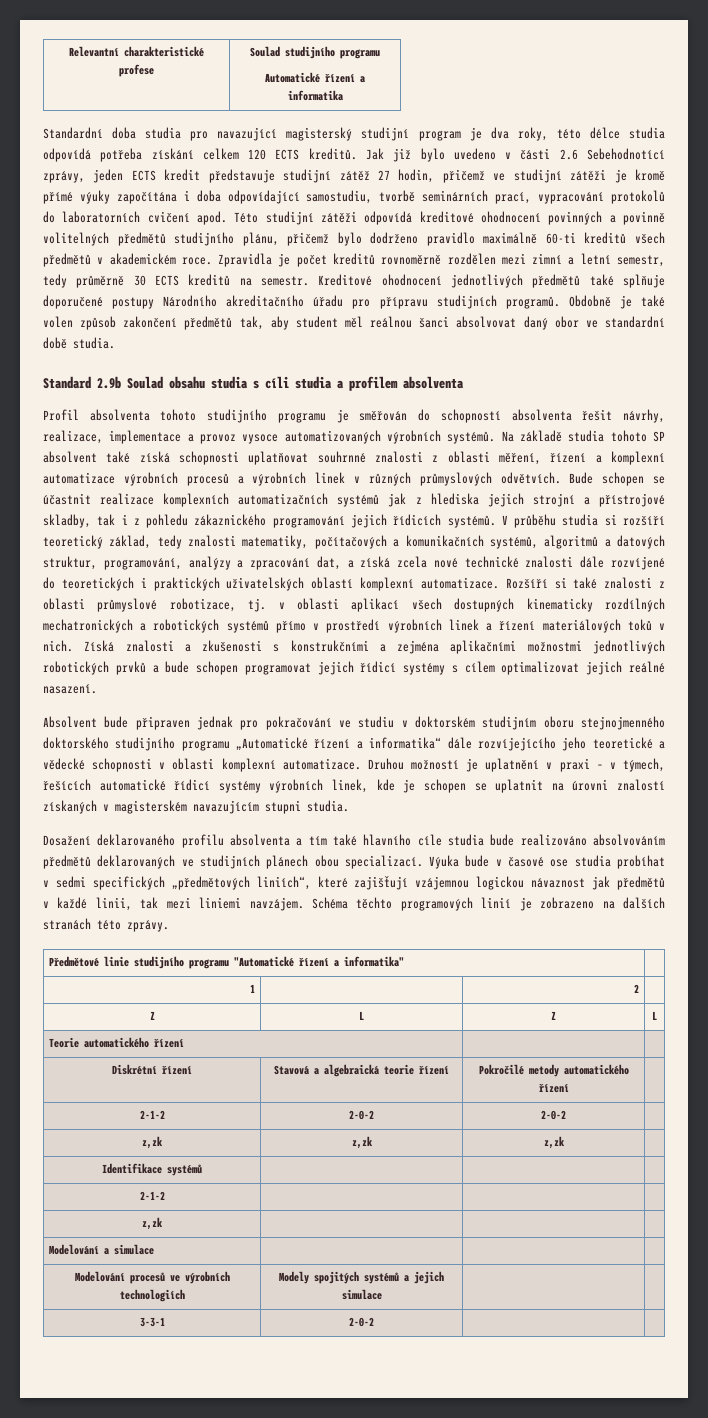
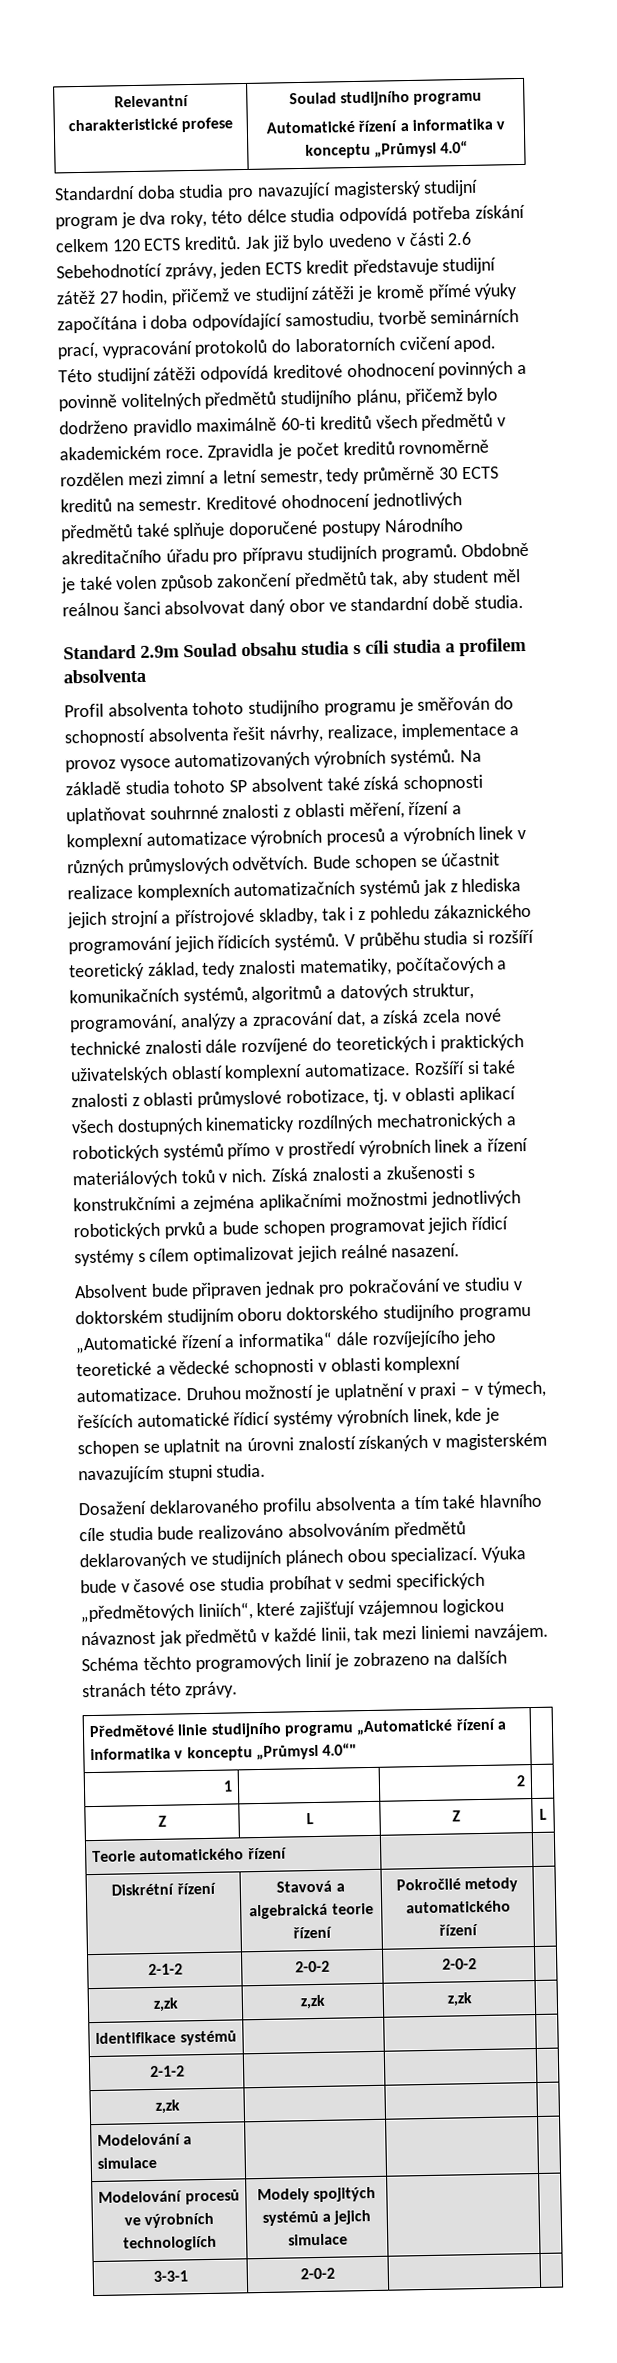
(344, 95) none -> [496,121,506,130] [304,140,469,159] v konceptu „Průmysl 4.0“
[97,376,121,389] 2.9b -> [140,645,180,658] 2.9m
[581,716,665,730] stejnojmenného -> (283, 1314) none
[234,956,405,967] "Automatické řízení a informatika" -> [356,1718,506,1736] [90,1743,358,1762] „Automatické řízení a informatika v konceptu „Průmysl 4.0“"

